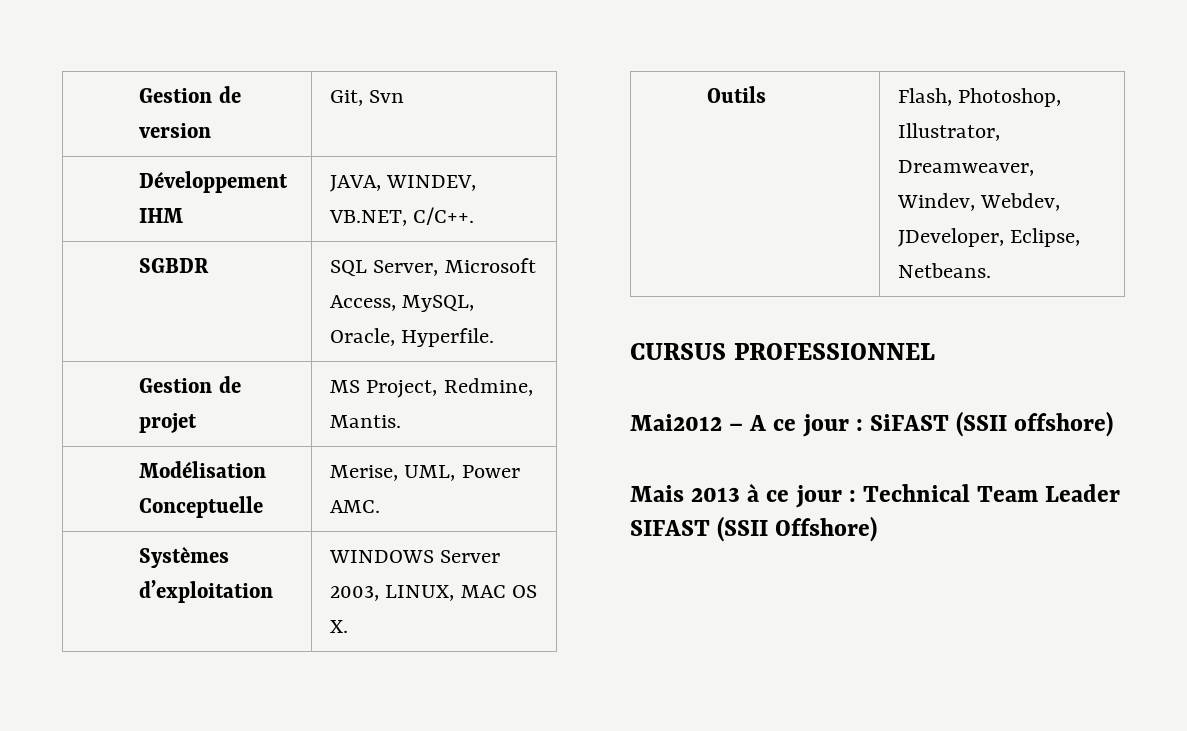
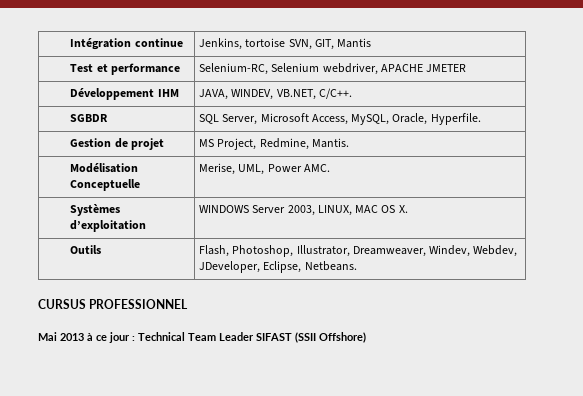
[139,86,241,103] [139,123,212,138] [329,90,405,106] Gestion de version | Git, Svn -> [70,38,183,50] [199,38,372,50] [70,63,180,75] [199,63,467,75] Intégration continue | Jenkins, tortoise SVN, GIT, Mantis // Test et performance | Selenium-RC, Selenium webdriver, APACHE JMETER
[630,411,1114,437] [630,485,684,502] Mai2012 – A ce jour : SiFAST (SSII offshore) // Mais -> [38,332,57,341] Mai

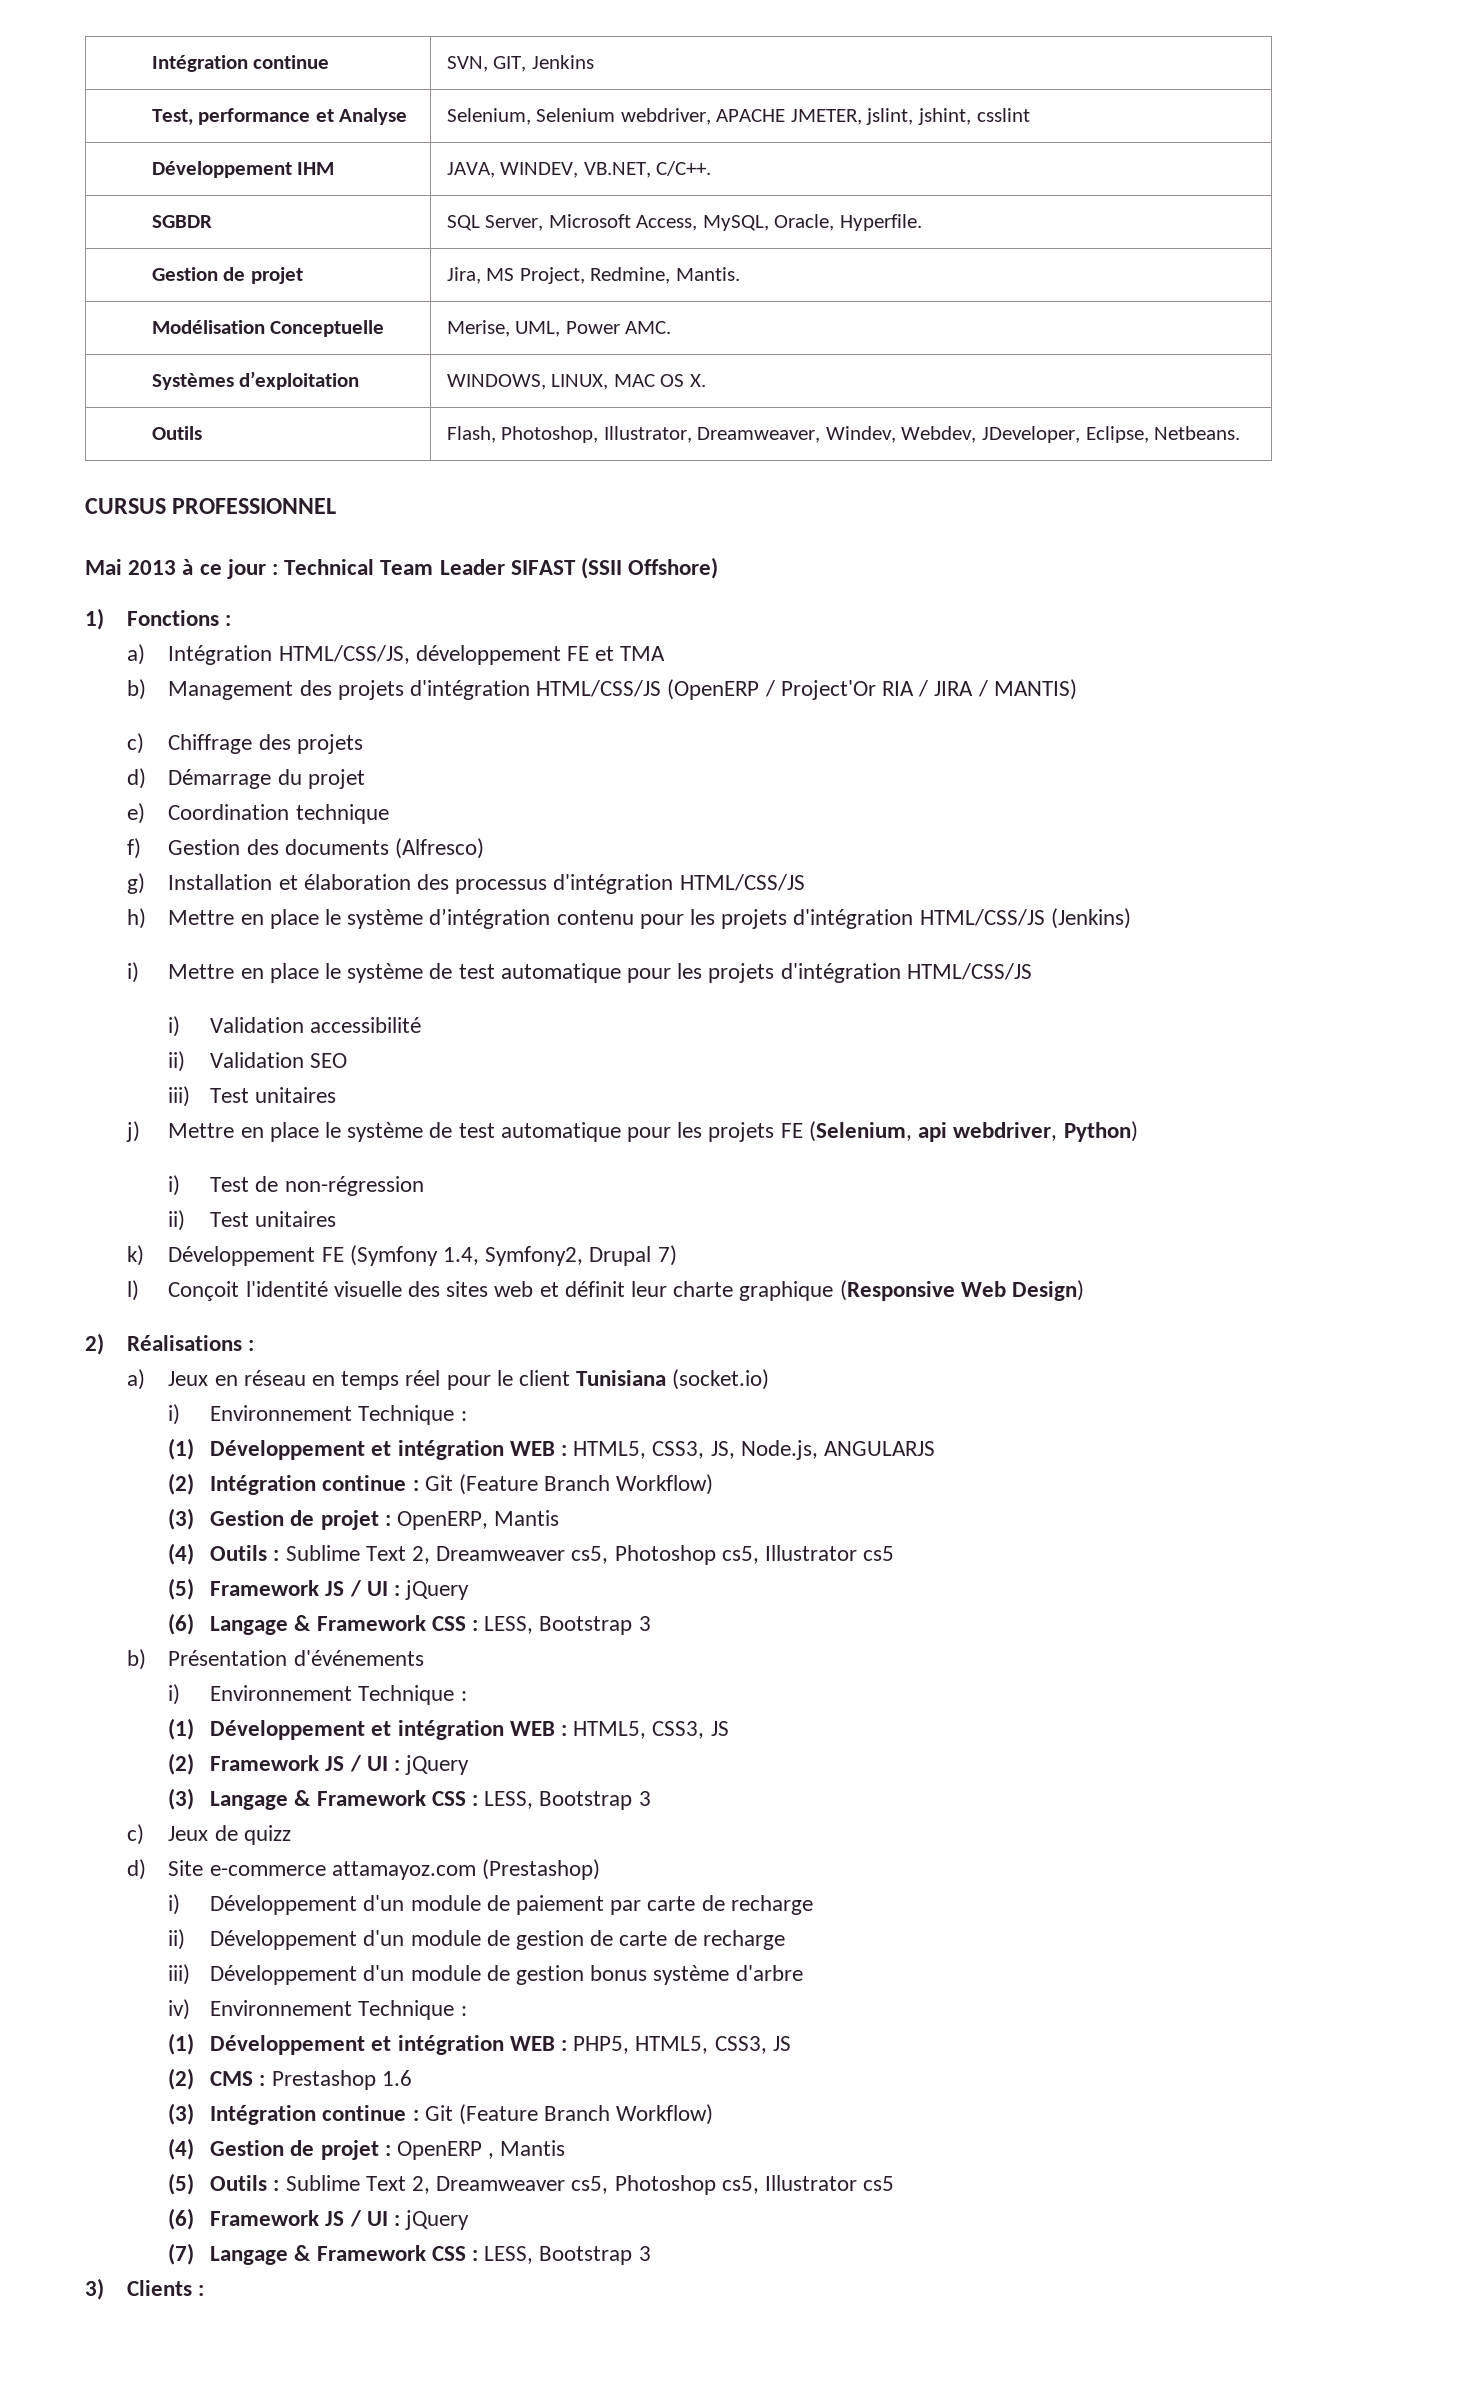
[199,38,372,50] [70,63,180,75] [199,63,467,75] Jenkins, tortoise SVN, GIT, Mantis // Test et performance | Selenium-RC, Selenium webdriver, APACHE JMETER -> [446,55,594,72] [151,108,408,125] [446,108,1030,125] SVN, GIT, Jenkins // Test, performance et Analyse | Selenium, Selenium webdriver, APACHE JMETER, jslint, jshint, csslint
(164, 144) none -> [446,267,481,284] Jira,
[199,205,315,216] WINDOWS Server 2003, -> [446,374,546,390] WINDOWS,
(366, 337) none -> [85,608,231,630] [126,644,666,665] [126,679,1077,700] [126,733,363,754] [126,768,365,789] [126,803,389,824] [126,838,485,859] [126,873,805,894] [126,908,1131,929] [126,962,1032,983] [168,1016,422,1037] [168,1051,348,1072] [168,1086,337,1107] [125,1121,1138,1142] [168,1175,424,1196] [168,1210,337,1231] [126,1245,677,1266] [126,1280,1085,1301] [85,1333,254,1355] [126,1369,770,1390] [168,1404,467,1425] [168,1438,935,1460] [168,1473,714,1495] [168,1508,560,1530] [168,1543,895,1565] [168,1578,470,1600] [168,1613,651,1635] [126,1649,424,1670] [168,1684,467,1705] [168,1718,729,1740] [168,1753,470,1775] [168,1788,651,1810] [126,1824,291,1845] [126,1859,601,1880] [168,1894,813,1915] [168,1929,785,1950] [168,1964,803,1985] [168,1999,467,2020] [168,2033,791,2055] [168,2068,412,2090] [168,2103,714,2125] [168,2138,566,2160] [168,2173,895,2195] [168,2208,470,2230] [168,2243,651,2265] [85,2278,204,2300] // 1) Fonctions : // a) Intégration HTML/CSS/JS, développement FE et TMA // b) Management des projets d'intégration HTML/CSS/JS (OpenERP / Project'Or RIA / JIRA / MANTIS) // c) Chiffrage des projets // d) Démarrage du projet // e) Coordination technique // f) Gestion des documents (Alfresco) // g) Installation et élaboration des processus d'intégration HTML/CSS/JS // h) Mettre en place le système d’intégration contenu pour les projets d'intégration HTML/CSS/JS (Jenkins) // i) Mettre en place le système de test automatique pour les projets d'intégration HTML/CSS/JS // i) Validation accessibilité // ii) Validation SEO // iii) Test unitaires // j) Mettre en place le système de test automatique pour les projets FE (Selenium, api webdriver, Python) // i) Test de non-régression // ii) Test unitaires // k) Développement FE (Symfony 1.4, Symfony2, Drupal 7) // l) Conçoit l'identité visuelle des sites web et définit leur charte graphique (Responsive Web Design) // 2) Réalisations : // a) Jeux en réseau en temps réel pour le client Tunisiana (socket.io) // i) Environnement Technique : // (1) Développement et intégration WEB : HTML5, CSS3, JS, Node.js, ANGULARJS // (2) Intégration continue : Git (Feature Branch Workflow) // (3) Gestion de projet : OpenERP, Mantis // (4) Outils : Sublime Text 2, Dreamweaver cs5, Photoshop cs5, Illustrator cs5 // (5) Framework JS / UI : jQuery // (6) Langage & Framework CSS : LESS, Bootstrap 3 // b) Présentation d'événements // i) Environnement Technique : // (1) Développement et intégration WEB : HTML5, CSS3, JS // (2) Framework JS / UI : jQuery // (3) Langage & Framework CSS : LESS, Bootstrap 3 // c) Jeux de quizz // d) Site e-commerce attamayoz.com (Prestashop) // i) Développement d'un module de paiement par carte de recharge // ii) Développement d'un module de gestion de carte de recharge // iii) Développement d'un module de gestion bonus système d'arbre // iv) Environnement Technique : // (1) Développement et intégration WEB : PHP5, HTML5, CSS3, JS // (2) CMS : Prestashop 1.6 // (3) Intégration continue : Git (Feature Branch Workflow) // (4) Gestion de projet : OpenERP , Mantis // (5) Outils : Sublime Text 2, Dreamweaver cs5, Photoshop cs5, Illustrator cs5 // (6) Framework JS / UI : jQuery // (7) Langage & Framework CSS : LESS, Bootstrap 3 // 3) Clients :

